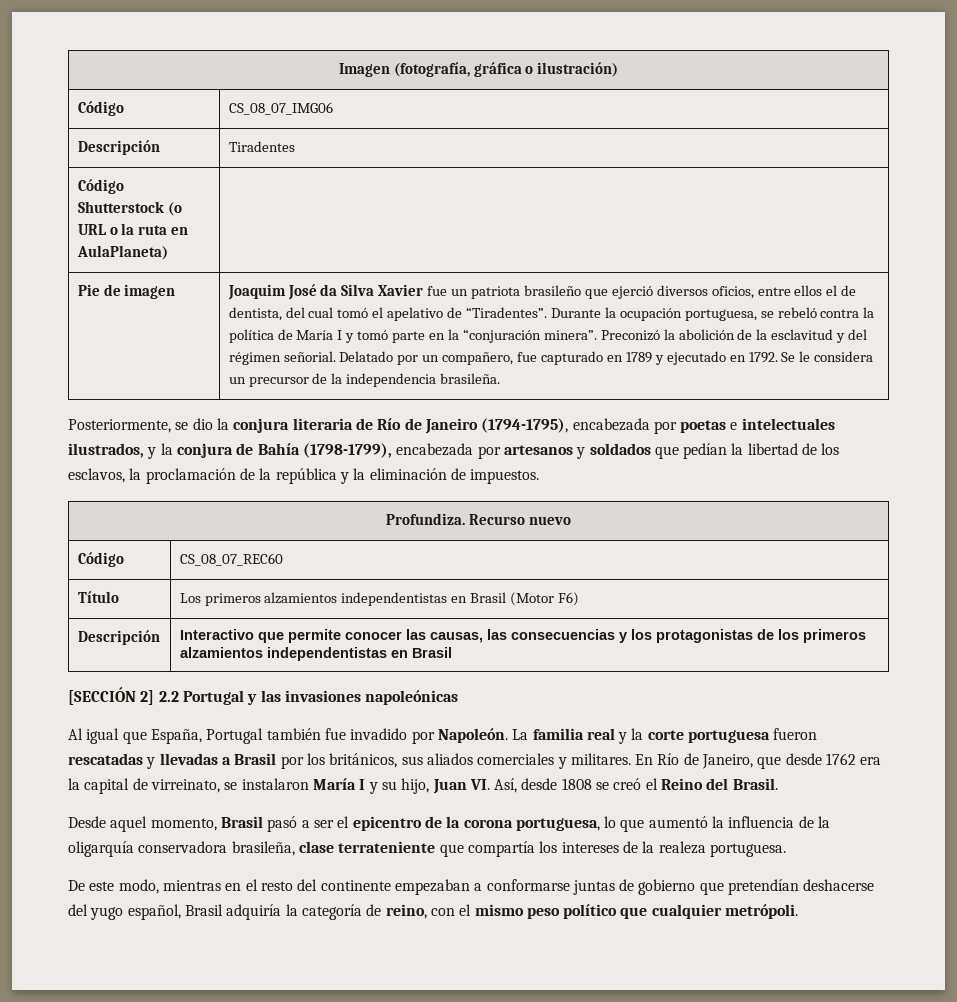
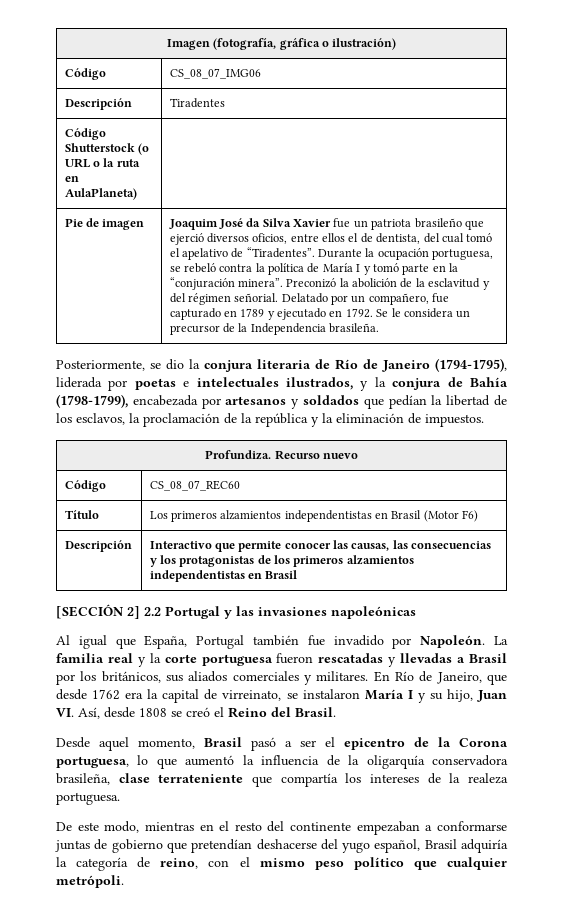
[346,373,437,387] independencia -> [250,323,326,335] Independencia
[572,418,650,431] encabezada -> [56,377,102,388] liderada
[463,819,513,828] corona -> [459,738,508,747] Corona

